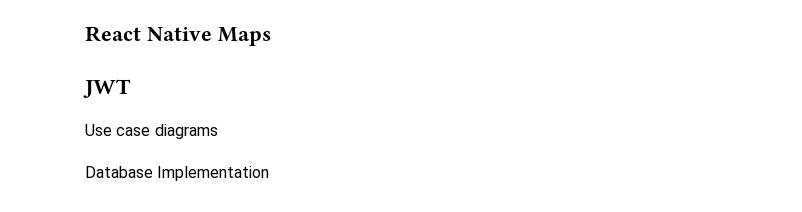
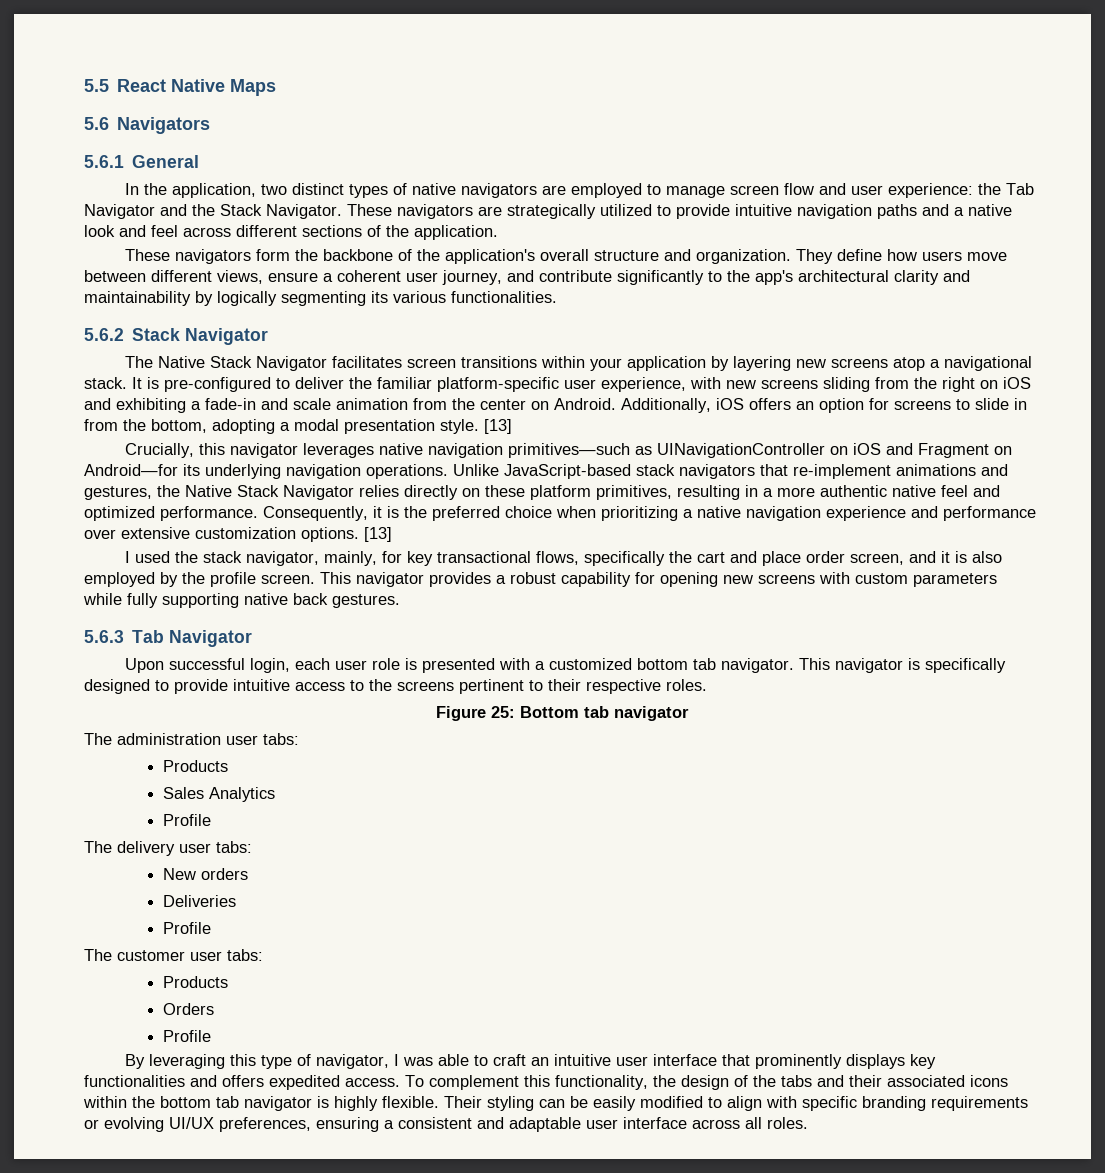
(85, 34) none -> [84,79,109,92] 5.5
[83,79,131,98] [85,124,218,139] [85,166,270,181] JWT // Use case diagrams // Database Implementation -> [84,117,211,134] [84,155,200,168] [125,183,1035,198] [84,204,1012,219] [84,225,498,240] [125,249,1008,264] [84,270,970,285] [84,291,557,306] [84,328,269,345] [125,356,1033,371] [84,377,1031,392] [84,398,1027,413] [84,419,512,434] [125,443,1013,458] [84,464,1008,479] [84,485,1000,500] [84,506,1036,521] [84,527,392,542] [125,551,1003,566] [84,572,997,587] [83,593,400,608] [84,630,253,647] [125,658,1007,673] [84,679,707,694] [435,706,689,721] [84,733,299,745] [162,760,228,772] [162,787,275,802] [162,814,211,826] [84,841,252,856] [162,868,248,880] [162,895,236,907] [162,922,211,934] [84,949,263,961] [162,976,228,988] [162,1003,214,1015] [162,1030,211,1042] [125,1054,937,1069] [84,1075,1008,1090] [83,1096,1028,1111] [84,1117,808,1132] 5.6 Navigators // 5.6.1 General // In the application, two distinct types of native navigators are employed to manage screen flow and user experience: the Tab Navigator and the Stack Navigator. These navigators are strategically utilized to provide intuitive navigation paths and a native look and feel across different sections of the application. // These navigators form the backbone of the application's overall structure and organization. They define how users move between different views, ensure a coherent user journey, and contribute significantly to the app's architectural clarity and maintainability by logically segmenting its various functionalities. // 5.6.2 Stack Navigator // The Native Stack Navigator facilitates screen transitions within your application by layering new screens atop a navigational stack. It is pre-configured to deliver the familiar platform-specific user experience, with new screens sliding from the right on iOS and exhibiting a fade-in and scale animation from the center on Android. Additionally, iOS offers an option for screens to slide in from the bottom, adopting a modal presentation style. [13] // Crucially, this navigator leverages native navigation primitives—such as UINavigationController on iOS and Fragment on Android—for its underlying navigation operations. Unlike JavaScript-based stack navigators that re-implement animations and gestures, the Native Stack Navigator relies directly on these platform primitives, resulting in a more authentic native feel and optimized performance. Consequently, it is the preferred choice when prioritizing a native navigation experience and performance over extensive customization options. [13] // I used the stack navigator, mainly, for key transactional flows, specifically the cart and place order screen, and it is also employed by the profile screen. This navigator provides a robust capability for opening new screens with custom parameters while fully supporting native back gestures. // 5.6.3 Tab Navigator // Upon successful login, each user role is presented with a customized bottom tab navigator. This navigator is specifically designed to provide intuitive access to the screens pertinent to their respective roles. // Figure 25: Bottom tab navigator // The administration user tabs: // Products // Sales Analytics // Profile // The delivery user tabs: // New orders // Deliveries // Profile // The customer user tabs: // Products // Orders // Profile // By leveraging this type of navigator, I was able to craft an intuitive user interface that prominently displays key functionalities and offers expedited access. To complement this functionality, the design of the tabs and their associated icons within the bottom tab navigator is highly flexible. Their styling can be easily modified to align with specific branding requirements or evolving UI/UX preferences, ensuring a consistent and adaptable user interface across all roles.

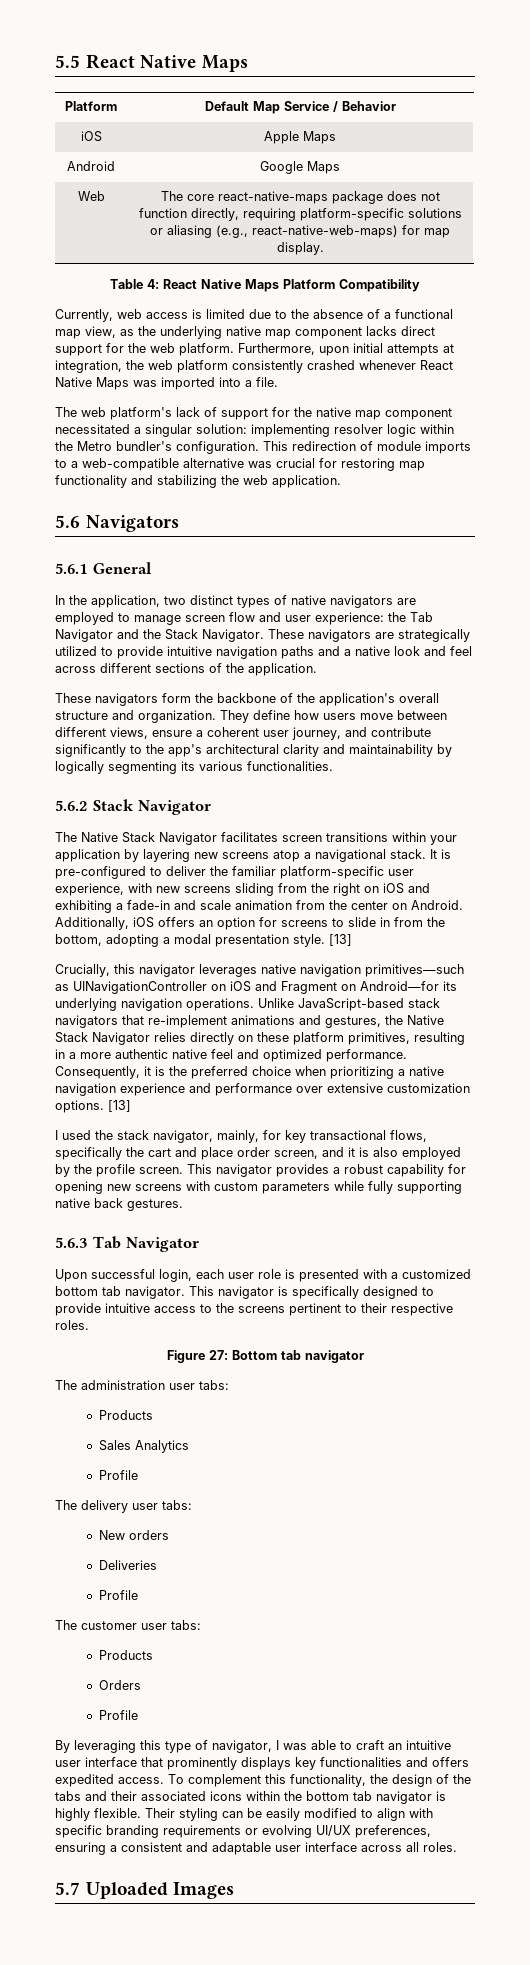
(277, 87) none -> [65,101,117,111] [204,101,396,114] [80,131,102,142] [264,131,336,144] [67,161,115,171] [260,161,340,174] [77,191,105,201] [160,191,440,204] [138,208,462,221] [150,225,450,238] [276,242,324,255] [110,279,420,292] [55,309,453,322] [55,326,435,339] [55,343,454,356] [55,360,453,373] [55,377,278,390] [55,407,452,420] [55,424,454,437] [55,441,471,454] [55,458,425,471] [55,475,341,488] // Platform | Default Map Service / Behavior // iOS | Apple Maps // Android | Google Maps // Web | The core react-native-maps package does not function directly, requiring platform-specific solutions or aliasing (e.g., react-native-web-maps) for map display. // Table 4: React Native Maps Platform Compatibility // Currently, web access is limited due to the absence of a functional map view, as the underlying native map component lacks direct support for the web platform. Furthermore, upon initial attempts at integration, the web platform consistently crashed whenever React Native Maps was imported into a file. // The web platform's lack of support for the native map component necessitated a singular solution: implementing resolver logic within the Metro bundler's configuration. This redirection of module imports to a web-compatible alternative was crucial for restoring map functionality and stabilizing the web application.
[490,706,515,718] 25: -> [208,1350,228,1360] 27:
(808, 1123) none -> [55,1882,235,1899] // 5.7 Uploaded Images

